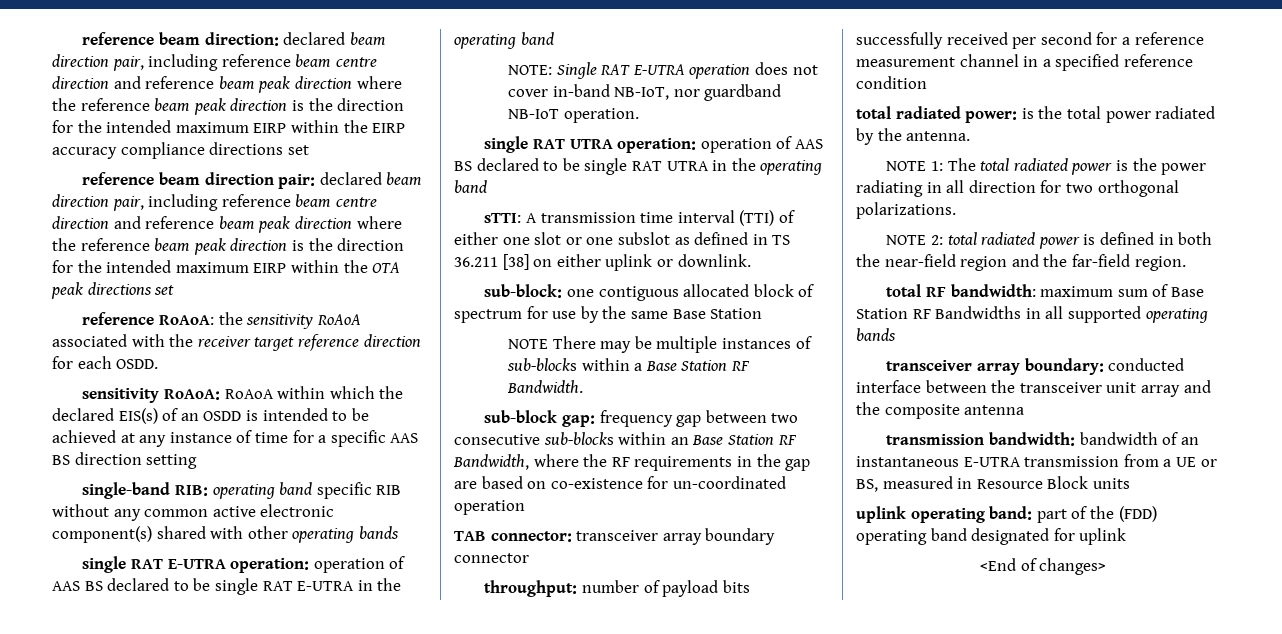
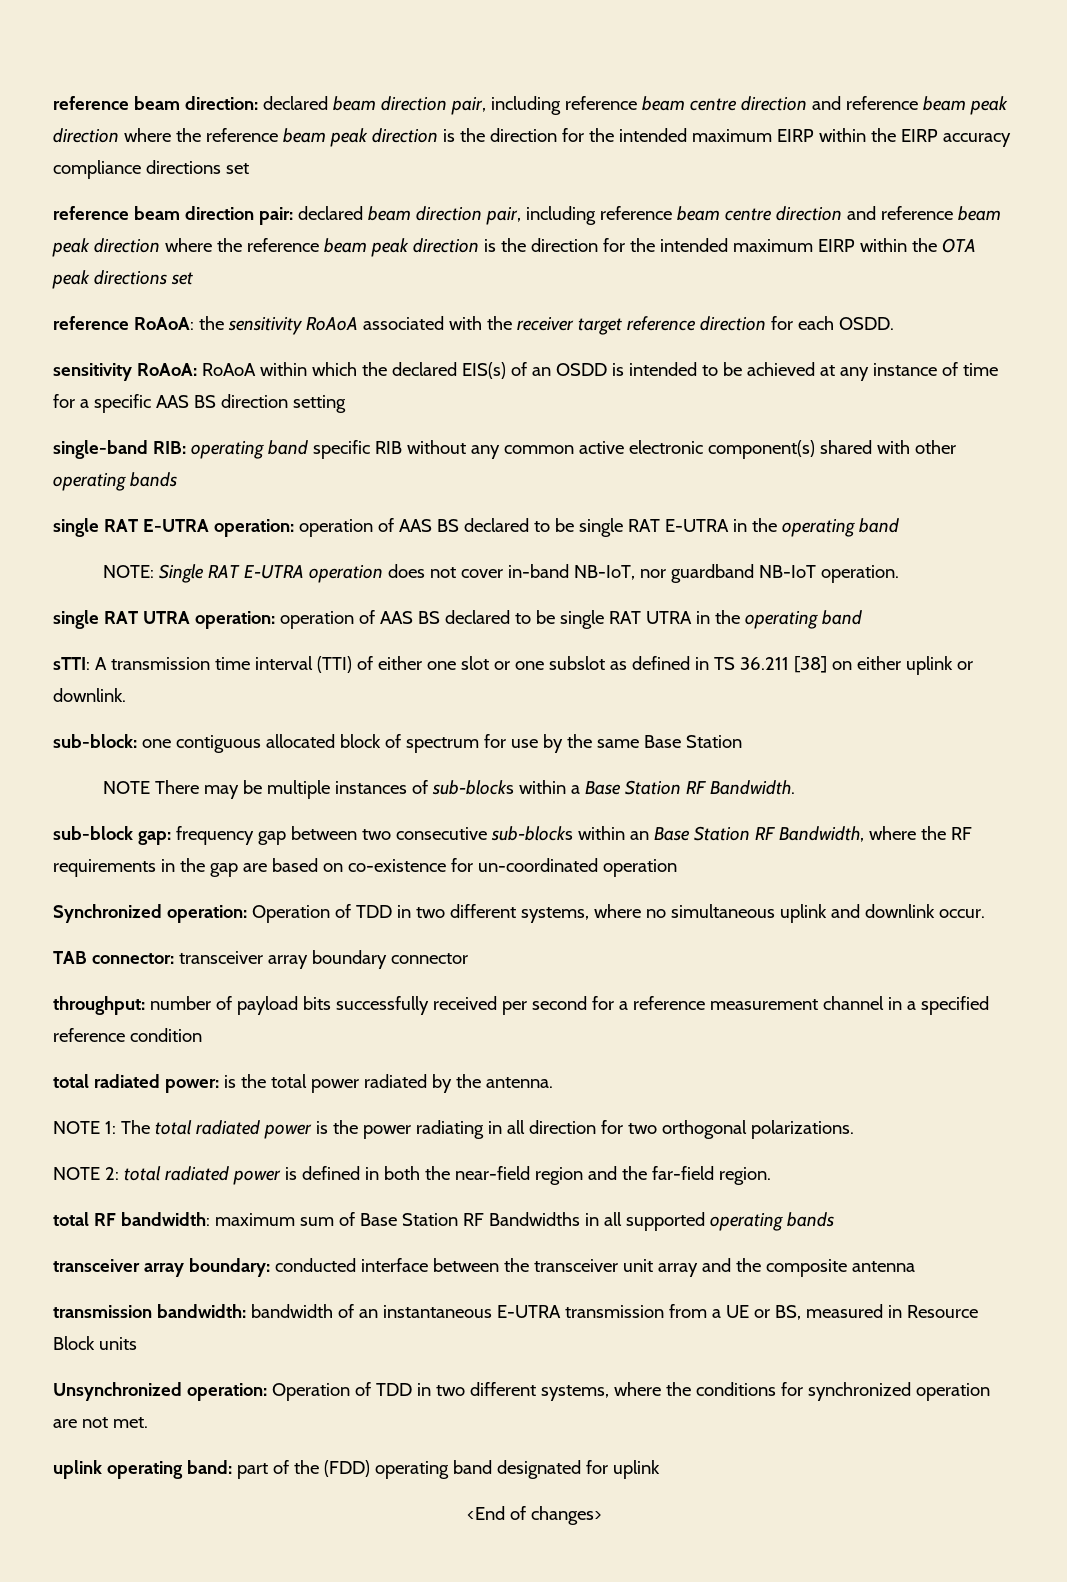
(525, 507) none -> [53,904,985,923] // Synchronized operation: Operation of TDD in two different systems, where no simultaneous uplink and downlink occur.
(1130, 483) none -> [53,1382,990,1401] [53,1417,148,1428] // Unsynchronized operation: Operation of TDD in two different systems, where the conditions for synchronized operation are not met.

